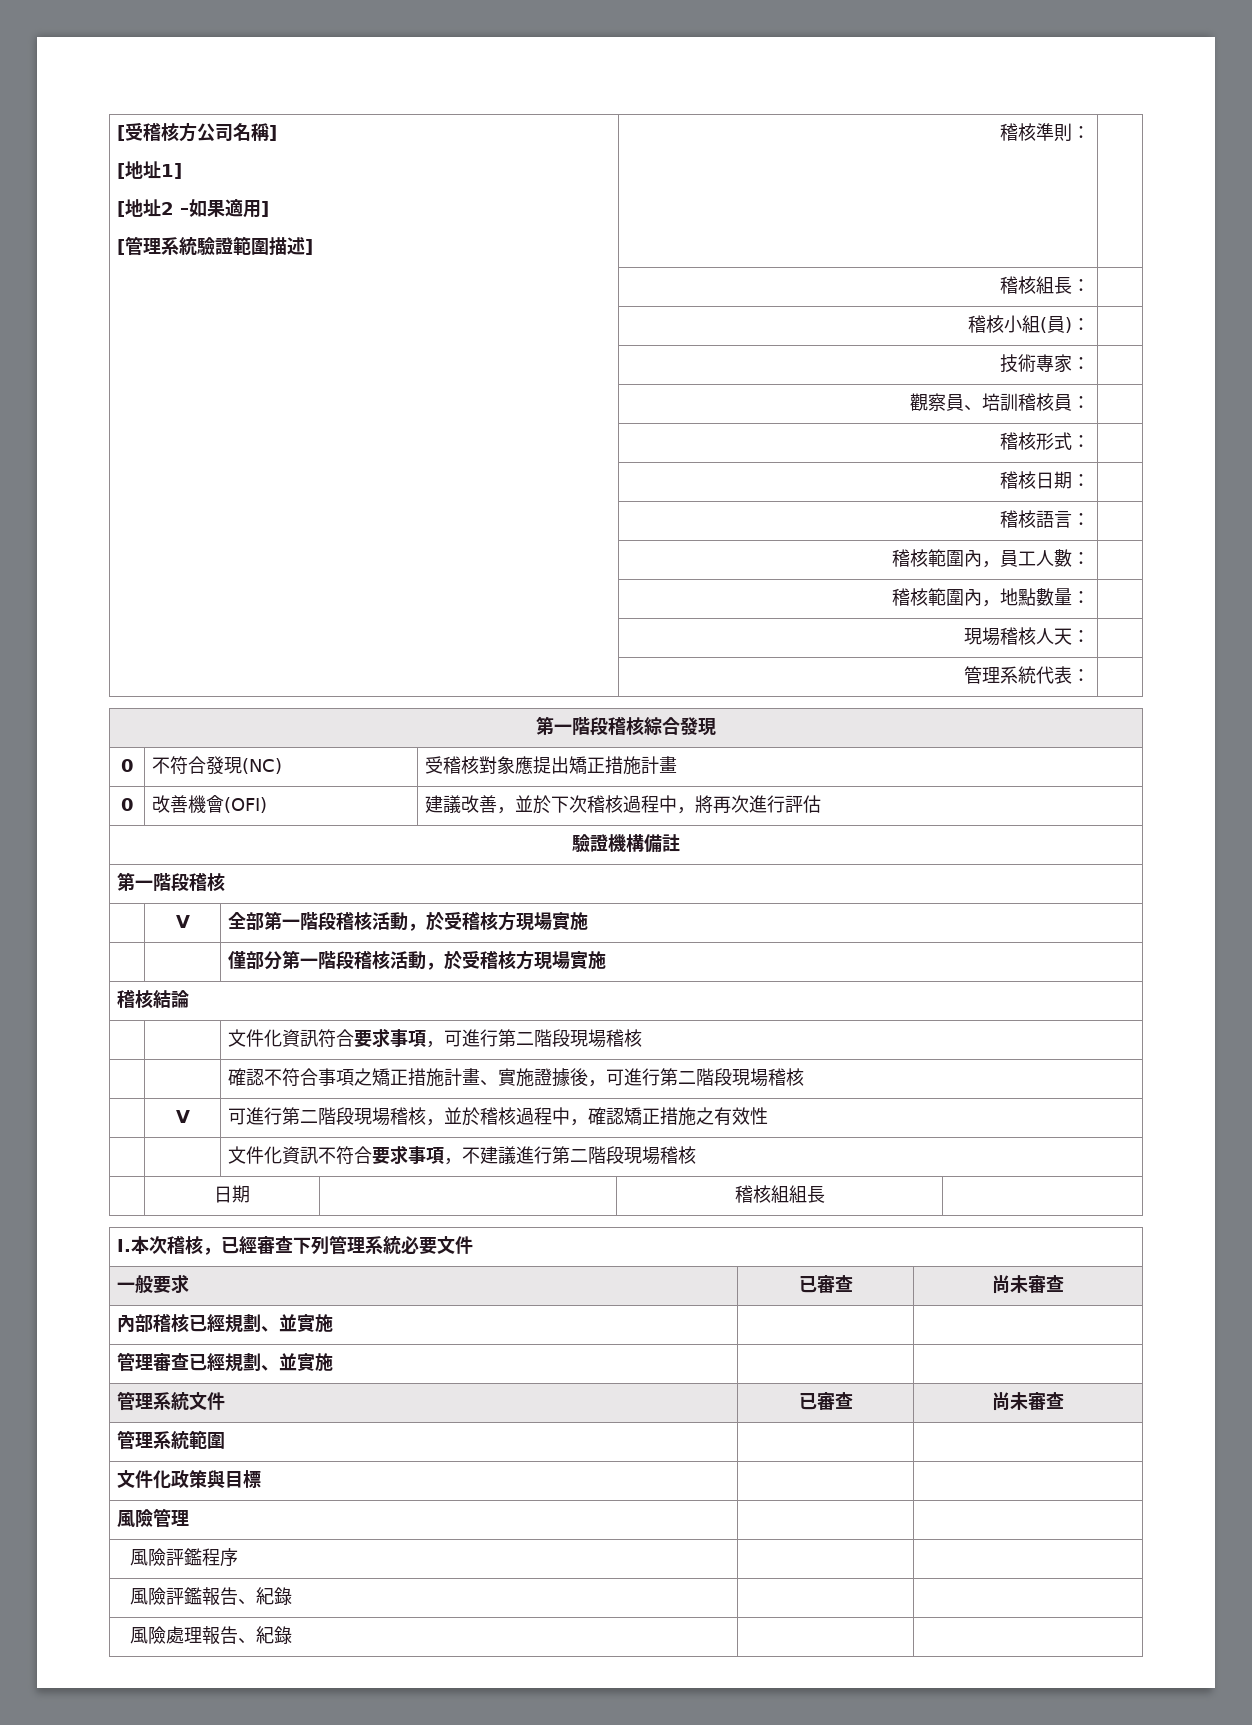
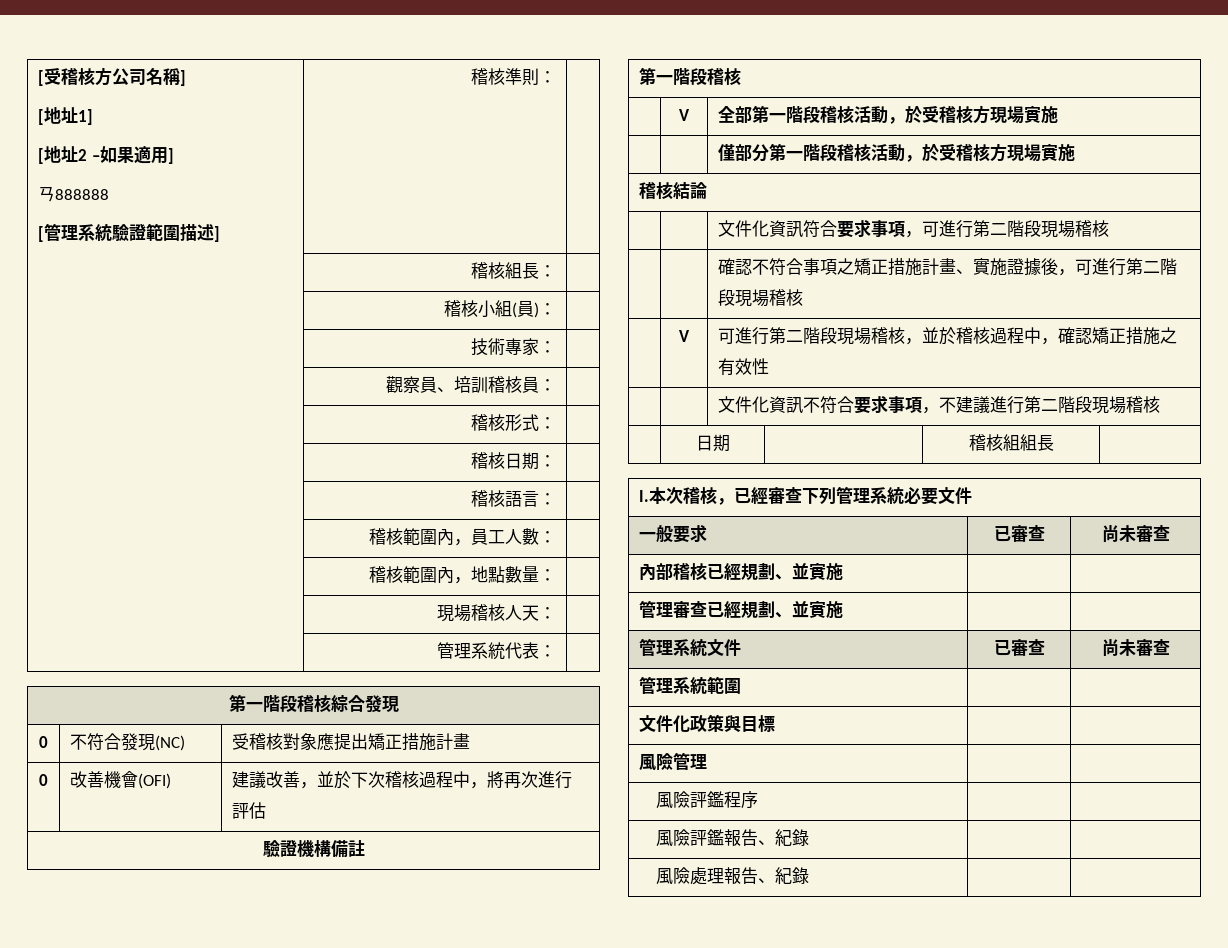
(269, 209) none -> [38,186,110,202] // ㄢ888888

